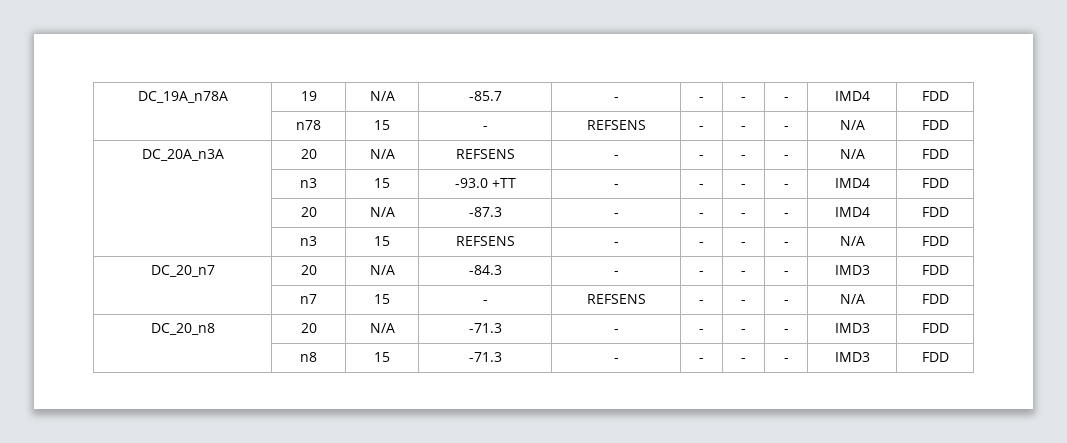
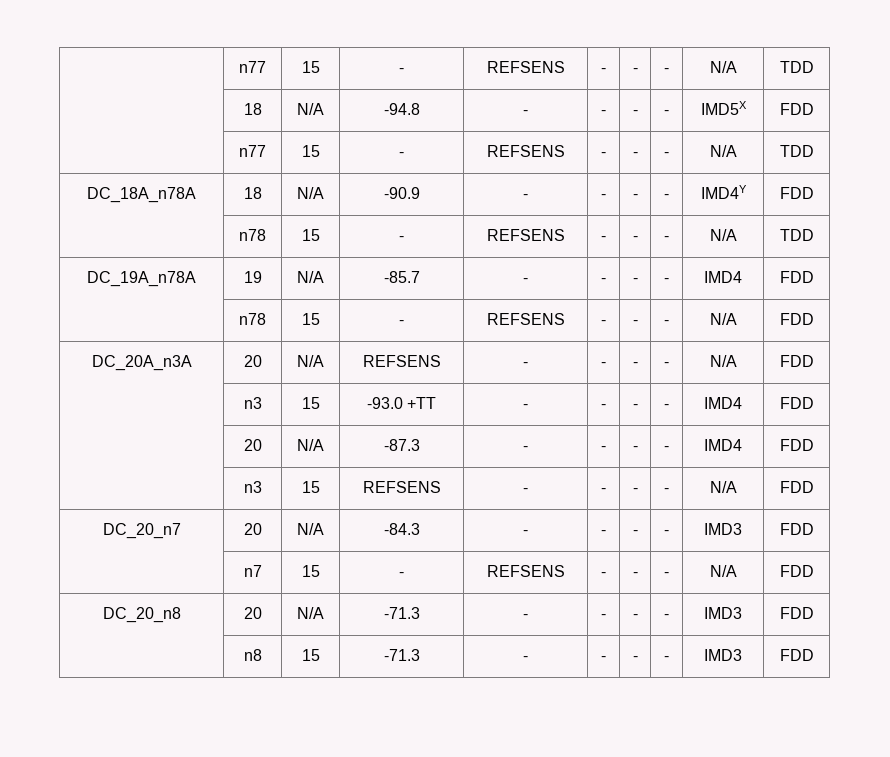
(137, 97) none -> [239,61,266,73] [301,61,320,73] [399,68,404,73] [486,61,565,73] [601,68,606,73] [632,68,638,73] [664,68,669,73] [709,61,737,73] [779,61,814,73] [243,103,262,115] [297,103,324,115] [383,103,420,115] [523,110,528,115] [601,110,606,115] [632,110,638,115] [664,110,669,115] [700,101,747,115] [779,103,814,115] [239,145,266,157] [301,145,320,157] [399,152,404,157] [486,145,565,157] [601,152,606,157] [632,152,638,157] [664,152,669,157] [709,145,737,157] [779,145,814,157] [87,187,196,203] [243,187,262,199] [297,187,324,199] [383,187,420,199] [523,194,528,199] [601,194,606,199] [632,194,638,199] [664,194,669,199] [700,185,747,199] [779,187,814,199] [239,229,266,241] [301,229,320,241] [399,236,404,241] [486,229,565,241] [601,236,606,241] [632,236,638,241] [664,236,669,241] [709,229,737,241] [779,229,814,241] | n77 | 15 | - | REFSENS | - | - | - | N/A | TDD // | 18 | N/A | -94.8 | - | - | - | - | IMD5X | FDD // | n77 | 15 | - | REFSENS | - | - | - | N/A | TDD // DC_18A_n78A | 18 | N/A | -90.9 | - | - | - | - | IMD4Y | FDD // | n78 | 15 | - | REFSENS | - | - | - | N/A | TDD //

